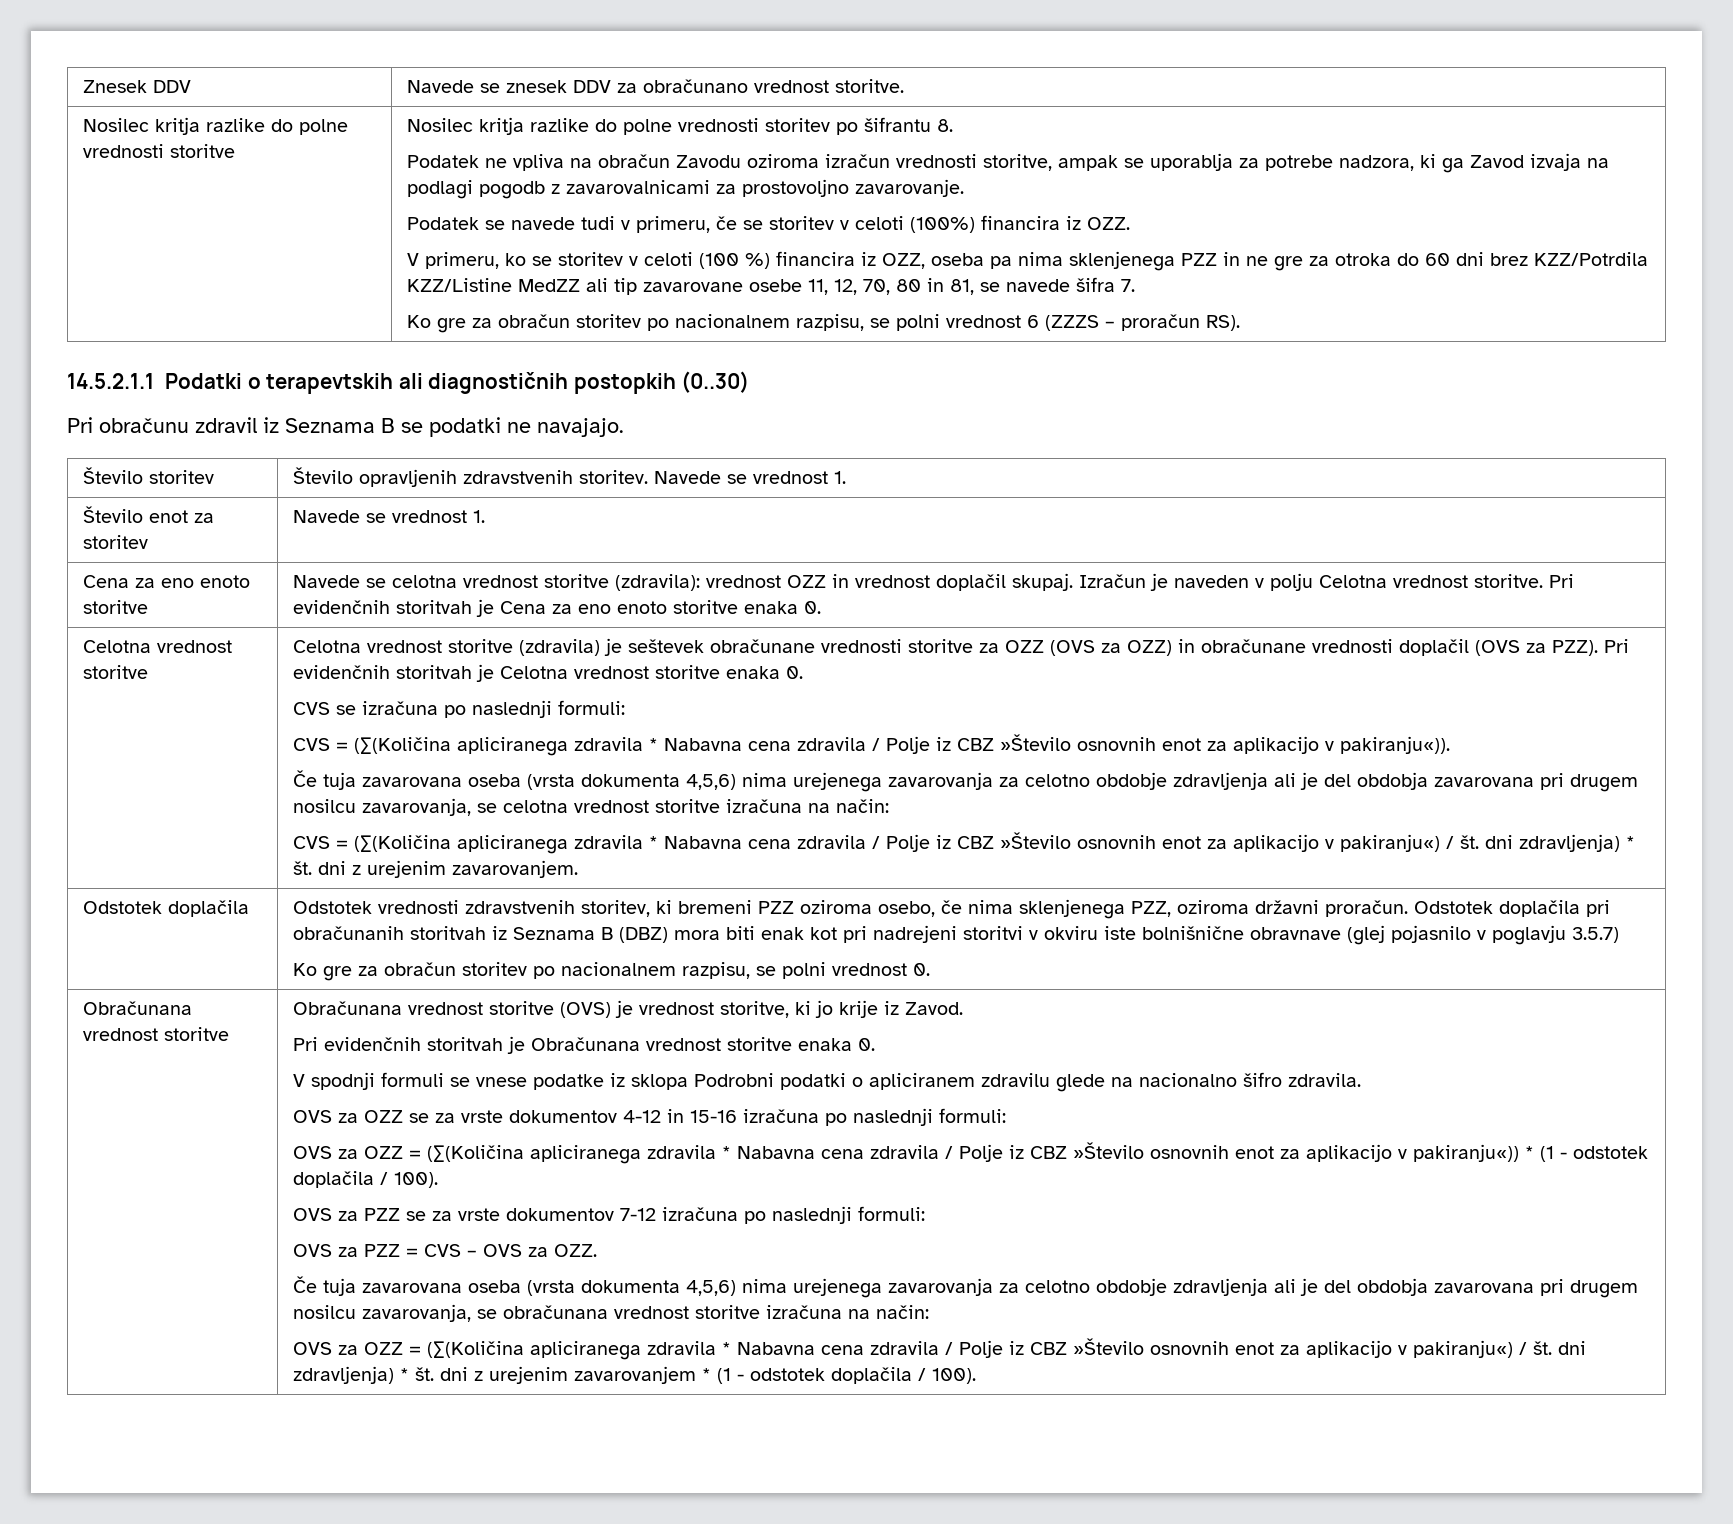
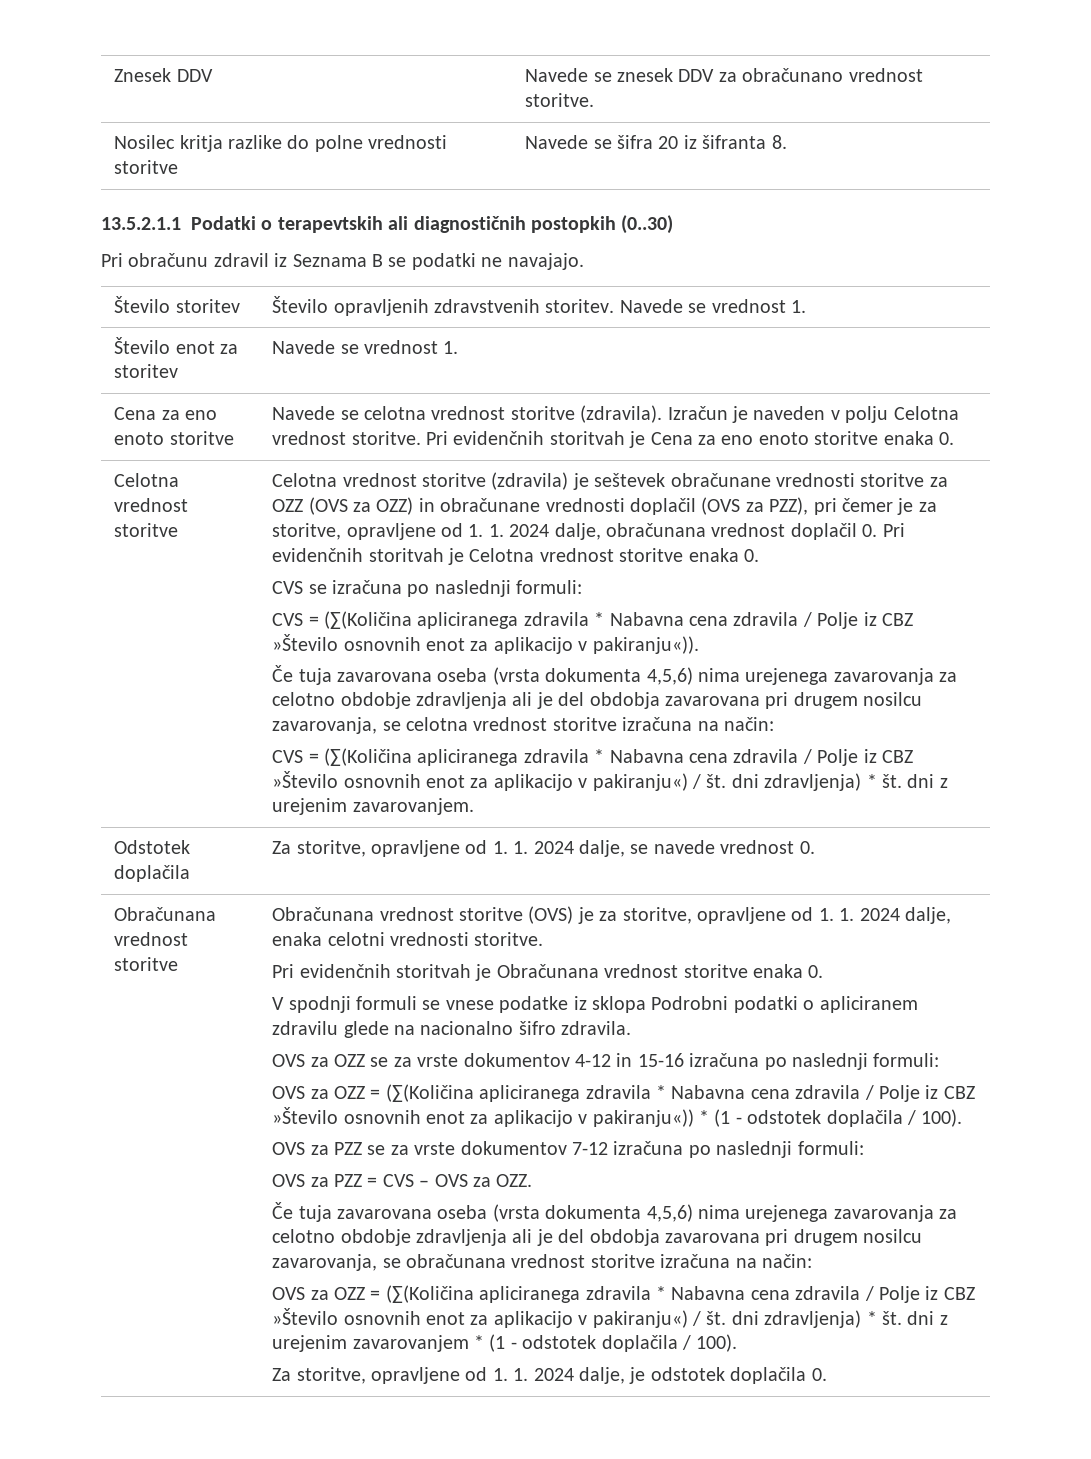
[407,117,954,135] [407,153,1610,173] [407,179,965,199] [407,215,1131,233] [407,251,1649,271] [407,277,1136,295] [407,314,1241,333] [67,373,154,389] Nosilec kritja razlike do polne vrednosti storitev po šifrantu 8. // Podatek ne vpliva na obračun Zavodu oziroma izračun vrednosti storitve, ampak se uporablja za potrebe nadzora, ki ga Zavod izvaja na podlagi pogodb z zavarovalnicami za prostovoljno zavarovanje. // Podatek se navede tudi v primeru, če se storitev v celoti (100%) financira iz OZZ. // V primeru, ko se storitev v celoti (100 %) financira iz OZZ, oseba pa nima sklenjenega PZZ in ne gre za otroka do 60 dni brez KZZ/Potrdila KZZ/Listine MedZZ ali tip zavarovane osebe 11, 12, 70, 80 in 81, se navede šifra 7. // Ko gre za obračun storitev po nacionalnem razpisu, se polni vrednost 6 (ZZZS – proračun RS). // 14.5.2.1.1 -> [525,135,787,149] [101,217,181,230] Navede se šifra 20 iz šifranta 8. // 13.5.2.1.1
[615,573,1074,591] (zdravila): vrednost OZZ in vrednost doplačil skupaj. -> [580,405,663,423] (zdravila).
[1552,640,1599,656] PZZ). -> [769,497,937,515] [272,523,878,540] PZZ), pri čemer je za storitve, opravljene od 1. 1. 2024 dalje, obračunana vrednost doplačil 0.
[293,899,1611,919] [293,925,1620,945] [293,962,827,981] Odstotek vrednosti zdravstvenih storitev, ki bremeni PZZ oziroma osebo, če nima sklenjenega PZZ, oziroma državni proračun. Odstotek doplačila pri obračunanih storitvah iz Seznama B (DBZ) mora biti enak kot pri nadrejeni storitvi v okviru iste bolnišnične obravnave (glej pojasnilo v poglavju 3.5.7) // Ko gre za obračun storitev po nacionalnem razpisu, se polni -> [272,840,715,857] Za storitve, opravljene od 1. 1. 2024 dalje, se navede
[639,1000,964,1018] vrednost storitve, ki jo krije iz Zavod. -> [599,907,952,924] [272,932,544,946] za storitve, opravljene od 1. 1. 2024 dalje, enaka celotni vrednosti storitve.
(977, 1376) none -> [272,1367,827,1384] // Za storitve, opravljene od 1. 1. 2024 dalje, je odstotek doplačila 0.

